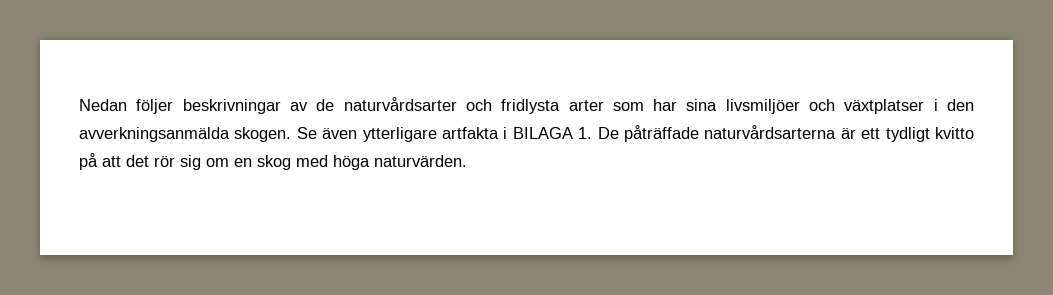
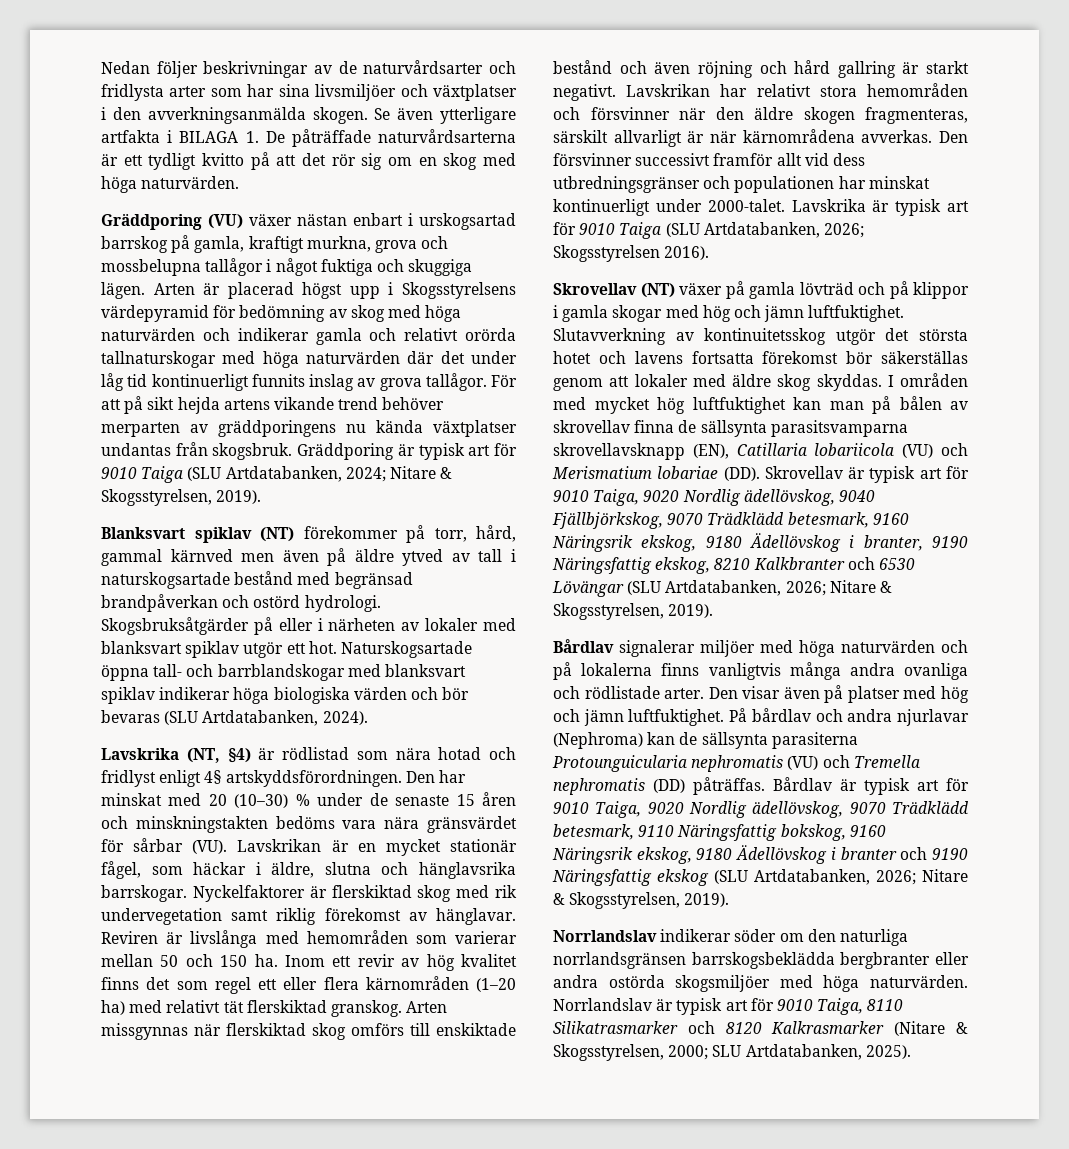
(467, 161) none -> [101,213,516,230] [101,235,449,253] [101,258,473,276] [101,282,516,299] [101,305,462,322] [101,328,516,345] [101,351,517,368] [101,373,517,391] [101,396,445,414] [101,420,517,437] [101,442,517,460] [101,466,453,483] [101,489,262,506] [101,525,516,543] [101,548,516,566] [101,571,413,589] [101,594,381,612] [101,617,516,635] [101,641,472,658] [101,664,466,681] [101,687,470,704] [101,710,368,726] [101,747,516,763] [101,770,466,787] [101,792,516,808] [101,816,517,833] [101,838,517,856] [101,861,516,879] [101,885,517,902] [101,908,516,925] [101,930,517,948] [101,954,517,971] [101,976,516,994] [101,1000,448,1017] [101,1023,516,1040] [553,60,969,78] [553,83,968,101] [553,107,968,124] [553,129,968,147] [553,153,865,166] [553,176,930,193] [553,199,969,216] [553,222,864,239] [553,245,710,262] [553,281,969,299] [553,305,905,322] [553,328,968,345] [553,351,968,364] [553,373,968,391] [553,396,968,414] [553,420,908,437] [553,443,968,460] [552,466,969,483] [553,489,875,506] [552,512,909,529] [552,533,968,552] [552,557,915,574] [552,580,892,597] [553,603,714,620] [553,639,968,657] [553,662,968,680] [553,685,969,703] [553,708,969,726] [553,732,858,749] [552,755,920,772] [553,777,969,795] [553,801,969,818] [553,824,886,841] [552,845,968,864] [552,869,968,886] [553,892,730,909] [553,929,908,946] [553,952,969,969] [553,975,968,992] [553,998,904,1015] [553,1021,968,1036] [553,1044,911,1061] // Gräddporing (VU) växer nästan enbart i urskogsartad barrskog på gamla, kraftigt murkna, grova och mossbelupna tallågor i något fuktiga och skuggiga lägen. Arten är placerad högst upp i Skogsstyrelsens värdepyramid för bedömning av skog med höga naturvärden och indikerar gamla och relativt orörda tallnaturskogar med höga naturvärden där det under låg tid kontinuerligt funnits inslag av grova tallågor. För att på sikt hejda artens vikande trend behöver merparten av gräddporingens nu kända växtplatser undantas från skogsbruk. Gräddporing är typisk art för 9010 Taiga (SLU Artdatabanken, 2024; Nitare & Skogsstyrelsen, 2019). // Blanksvart spiklav (NT) förekommer på torr, hård, gammal kärnved men även på äldre ytved av tall i naturskogsartade bestånd med begränsad brandpåverkan och ostörd hydrologi. Skogsbruksåtgärder på eller i närheten av lokaler med blanksvart spiklav utgör ett hot. Naturskogsartade öppna tall- och barrblandskogar med blanksvart spiklav indikerar höga biologiska värden och bör bevaras (SLU Artdatabanken, 2024). // Lavskrika (NT, §4) är rödlistad som nära hotad och fridlyst enligt 4§ artskyddsförordningen. Den har minskat med 20 (10–30) % under de senaste 15 åren och minskningstakten bedöms vara nära gränsvärdet för sårbar (VU). Lavskrikan är en mycket stationär fågel, som häckar i äldre, slutna och hänglavsrika barrskogar. Nyckelfaktorer är flerskiktad skog med rik undervegetation samt riklig förekomst av hänglavar. Reviren är livslånga med hemområden som varierar mellan 50 och 150 ha. Inom ett revir av hög kvalitet finns det som regel ett eller flera kärnområden (1–20 ha) med relativt tät flerskiktad granskog. Arten missgynnas när flerskiktad skog omförs till enskiktade bestånd och även röjning och hård gallring är starkt negativt. Lavskrikan har relativt stora hemområden och försvinner när den äldre skogen fragmenteras, särskilt allvarligt är när kärnområdena avverkas. Den försvinner successivt framför allt vid dess utbredningsgränser och populationen har minskat kontinuerligt under 2000-talet. Lavskrika är typisk art för 9010 Taiga (SLU Artdatabanken, 2026; Skogsstyrelsen 2016). // Skrovellav (NT) växer på gamla lövträd och på klippor i gamla skogar med hög och jämn luftfuktighet. Slutavverkning av kontinuitetsskog utgör det största hotet och lavens fortsatta förekomst bör säkerställas genom att lokaler med äldre skog skyddas. I områden med mycket hög luftfuktighet kan man på bålen av skrovellav finna de sällsynta parasitsvamparna skrovellavsknapp (EN), Catillaria lobariicola (VU) och Merismatium lobariae (DD). Skrovellav är typisk art för 9010 Taiga, 9020 Nordlig ädellövskog, 9040 Fjällbjörkskog, 9070 Trädklädd betesmark, 9160 Näringsrik ekskog, 9180 Ädellövskog i branter, 9190 Näringsfattig ekskog, 8210 Kalkbranter och 6530 Lövängar (SLU Artdatabanken, 2026; Nitare & Skogsstyrelsen, 2019). // Bårdlav signalerar miljöer med höga naturvärden och på lokalerna finns vanligtvis många andra ovanliga och rödlistade arter. Den visar även på platser med hög och jämn luftfuktighet. På bårdlav och andra njurlavar (Nephroma) kan de sällsynta parasiterna Protounguicularia nephromatis (VU) och Tremella nephromatis (DD) påträffas. Bårdlav är typisk art för 9010 Taiga, 9020 Nordlig ädellövskog, 9070 Trädklädd betesmark, 9110 Näringsfattig bokskog, 9160 Näringsrik ekskog, 9180 Ädellövskog i branter och 9190 Näringsfattig ekskog (SLU Artdatabanken, 2026; Nitare & Skogsstyrelsen, 2019). // Norrlandslav indikerar söder om den naturliga norrlandsgränsen barrskogsbeklädda bergbranter eller andra ostörda skogsmiljöer med höga naturvärden. Norrlandslav är typisk art för 9010 Taiga, 8110 Silikatrasmarker och 8120 Kalkrasmarker (Nitare & Skogsstyrelsen, 2000; SLU Artdatabanken, 2025).

